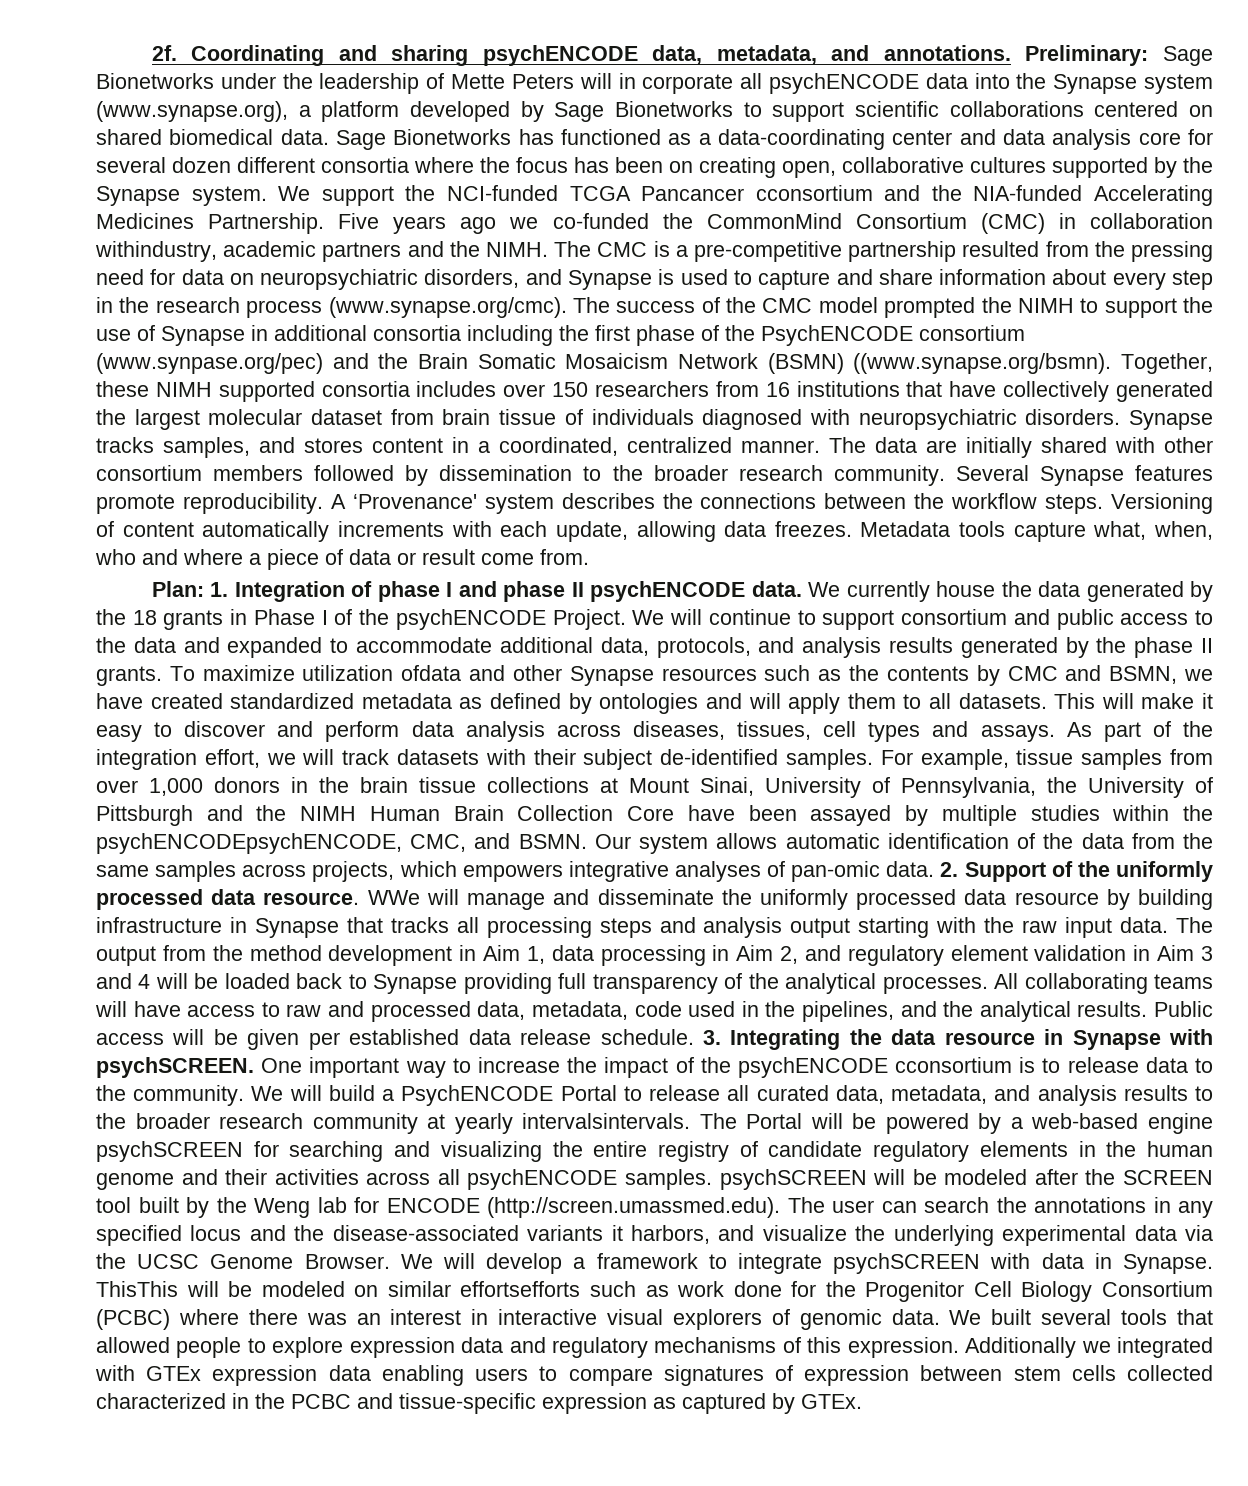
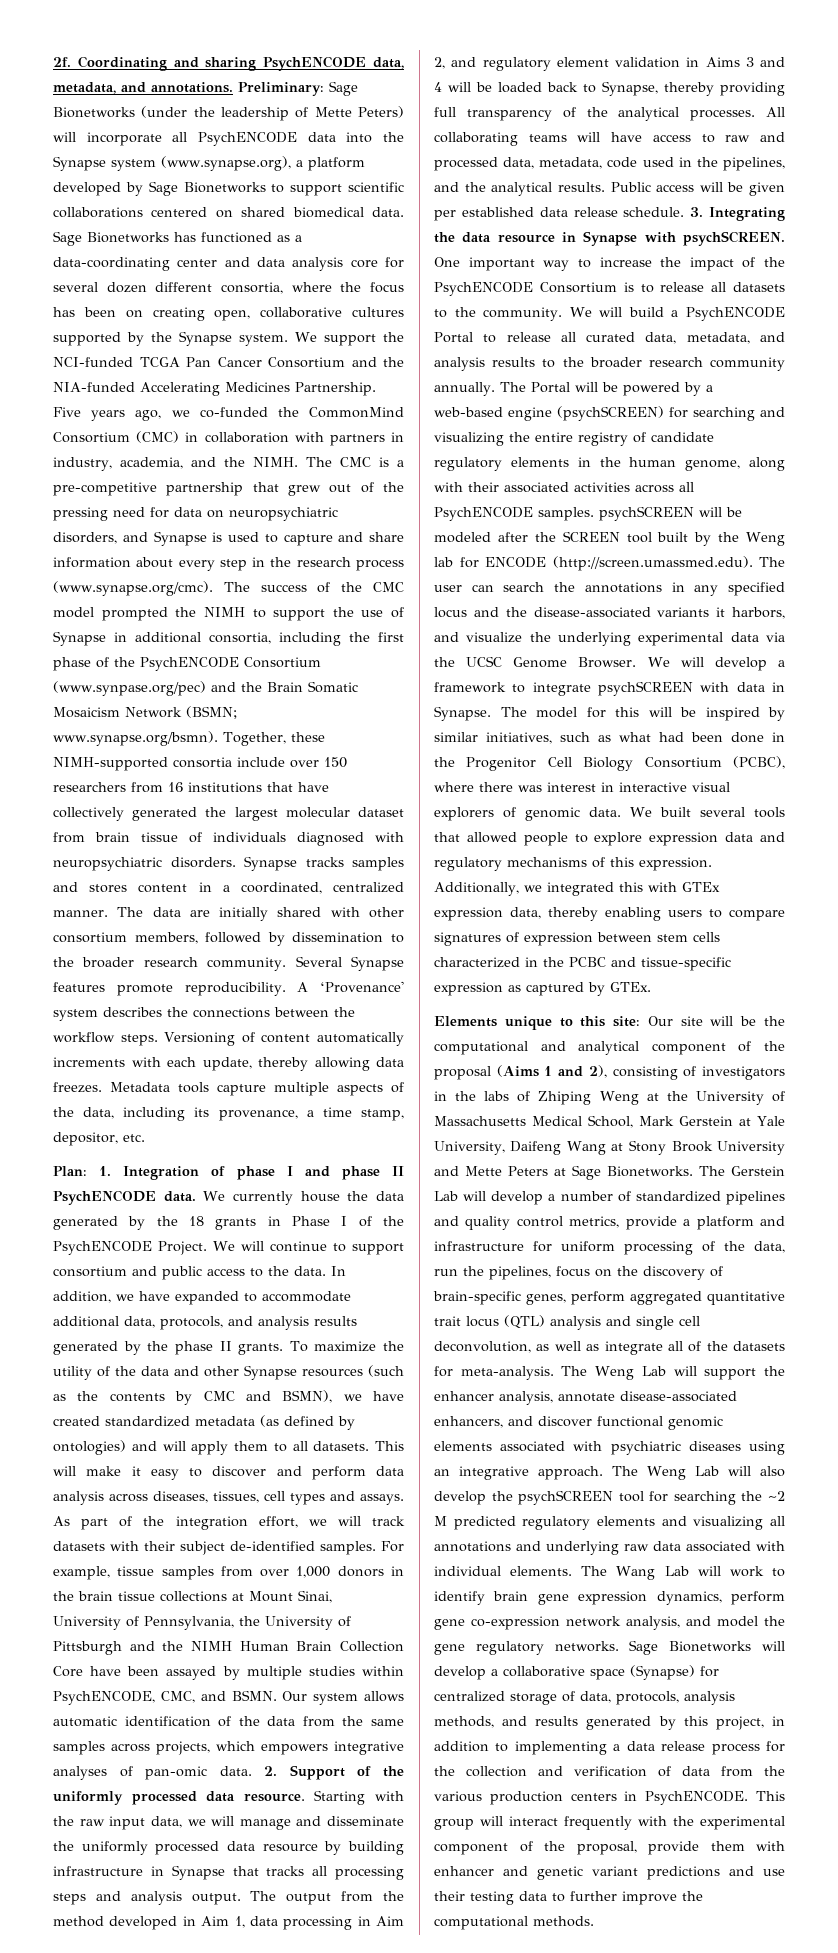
[482,45,638,66] psychENCODE -> [263,56,367,71] PsychENCODE
[220,73,276,89] under -> [141,106,188,118] (under
[511,73,919,94] Peters will in corporate all psychENCODE -> [358,106,404,118] [53,132,297,146] Peters) will incorporate all PsychENCODE
[321,157,409,173] consortia -> [220,282,283,294] consortia,
[641,185,873,201] Pancancer cconsortium -> [186,357,345,368] Pan Cancer Consortium
[460,217,497,234] ago -> [135,410,162,421] ago,
[95,241,402,262] withindustry, academic partners -> [294,432,404,446] [53,457,183,471] with partners in industry, academia,
[962,241,1089,257] resulted from -> [252,482,374,496] that grew out of
[373,325,461,341] consortia -> [209,632,271,644] consortia,
[919,325,1025,341] consortium -> [244,657,321,668] Consortium
[767,353,1213,374] [96,381,497,402] (BSMN) ((www.synapse.org/bsmn). Together, these NIMH supported consortia includes -> [186,706,237,719] [53,731,325,746] [53,757,285,771] (BSMN; www.synapse.org/bsmn). Together, these NIMH-supported consortia include
[163,437,250,458] samples, -> [352,857,404,871] samples
[213,465,304,481] members -> [134,932,198,944] members,
(628, 531) none -> [258,1057,308,1071] thereby
[1093,521,1213,540] [95,549,589,570] what, when, who and where a piece of data or result come from. -> [274,1082,404,1096] [53,1107,404,1121] [53,1132,145,1146] multiple aspects of the data, including its provenance, a time stamp, depositor, etc.
[590,581,746,602] psychENCODE -> [53,1190,156,1205] PsychENCODE
[395,609,546,630] psychENCODE -> [53,1241,152,1255] PsychENCODE
[133,637,220,653] data and -> [294,1266,346,1276] [53,1291,170,1303] data. In addition, we have
[302,665,462,681] utilization ofdata -> [383,1341,404,1351] [53,1366,169,1380] the utility of the data
[764,665,811,681] such -> [368,1365,404,1377] (such
[1109,666,1178,684] BSMN, -> [282,1390,333,1403] BSMN),
[459,697,483,709] as -> [260,1415,279,1427] (as
[599,693,699,714] ontologies -> [53,1440,126,1455] ontologies)
[1183,805,1214,821] [96,833,402,854] the psychENCODEpsychENCODE, -> [53,1691,155,1705] PsychENCODE,
[367,890,420,905] WWe -> [314,1790,404,1805] [53,1816,206,1830] Starting with the raw input data, we
[790,917,1169,938] output starting with the raw input data. -> [191,1893,241,1905] output.
[328,945,453,966] development -> [109,1916,178,1930] developed
[1157,945,1195,961] Aim -> [705,57,740,67] Aims
[373,974,458,994] Synapse -> [602,81,714,96] Synapse, thereby
[737,1057,1013,1078] psychENCODE cconsortium -> [434,282,617,296] PsychENCODE Consortium
[1145,1057,1188,1073] data -> [711,282,785,292] all datasets
[427,1113,691,1134] at yearly intervalsintervals. -> [434,382,495,396] annually.
[96,1141,243,1162] psychSCREEN -> [557,406,664,421] (psychSCREEN)
[96,1169,268,1190] genome and their -> [685,457,785,471] [434,482,569,493] genome, along with their associated
[467,1169,618,1190] psychENCODE -> [434,507,533,521] PsychENCODE
[96,1281,817,1297] ThisThis will be modeled on similar effortsefforts such as work done for -> [500,707,785,721] [434,732,785,744] The model for this will be inspired by similar initiatives, such as what had been done in
[96,1309,170,1330] (PCBC) -> [733,756,785,769] (PCBC),
[356,1313,381,1325] an -> (542, 788) none
[965,1337,1077,1358] Additionally -> [434,882,519,896] Additionally,
(1213, 1347) none -> [618,882,643,892] this
[328,1365,371,1381] data -> [510,907,598,921] data, thereby
[1126,1365,1213,1381] collected -> (720, 937) none
(862, 1401) none -> [434,1016,785,1030] [434,1041,785,1055] [434,1065,785,1080] [434,1091,785,1105] [434,1115,786,1128] [434,1140,785,1155] [434,1165,785,1180] [434,1191,785,1205] [434,1216,785,1230] [434,1241,785,1255] [434,1266,723,1280] [433,1291,785,1305] [434,1315,700,1330] [434,1341,785,1355] [434,1366,785,1380] [434,1391,737,1405] [434,1416,723,1430] [434,1441,785,1455] [434,1466,785,1480] [434,1490,785,1505] [434,1516,785,1530] [434,1541,785,1555] [434,1566,785,1580] [434,1591,785,1605] [434,1616,785,1630] [434,1640,785,1655] [434,1665,719,1680] [434,1691,735,1705] [434,1716,785,1730] [434,1741,785,1755] [434,1766,785,1777] [434,1791,785,1805] [434,1816,785,1830] [434,1841,785,1855] [434,1866,785,1880] [434,1891,703,1905] [434,1916,594,1930] // Elements unique to this site: Our site will be the computational and analytical component of the proposal (Aims 1 and 2), consisting of investigators in the labs of Zhiping Weng at the University of Massachusetts Medical School, Mark Gerstein at Yale University, Daifeng Wang at Stony Brook University and Mette Peters at Sage Bionetworks. The Gerstein Lab will develop a number of standardized pipelines and quality control metrics, provide a platform and infrastructure for uniform processing of the data, run the pipelines, focus on the discovery of brain-specific genes, perform aggregated quantitative trait locus (QTL) analysis and single cell deconvolution, as well as integrate all of the datasets for meta-analysis. The Weng Lab will support the enhancer analysis, annotate disease-associated enhancers, and discover functional genomic elements associated with psychiatric diseases using an integrative approach. The Weng Lab will also develop the psychSCREEN tool for searching the ~2 M predicted regulatory elements and visualizing all annotations and underlying raw data associated with individual elements. The Wang Lab will work to identify brain gene expression dynamics, perform gene co-expression network analysis, and model the gene regulatory networks. Sage Bionetworks will develop a collaborative space (Synapse) for centralized storage of data, protocols, analysis methods, and results generated by this project, in addition to implementing a data release process for the collection and verification of data from the various production centers in PsychENCODE. This group will interact frequently with the experimental component of the proposal, provide them with enhancer and genetic variant predictions and use their testing data to further improve the computational methods.

